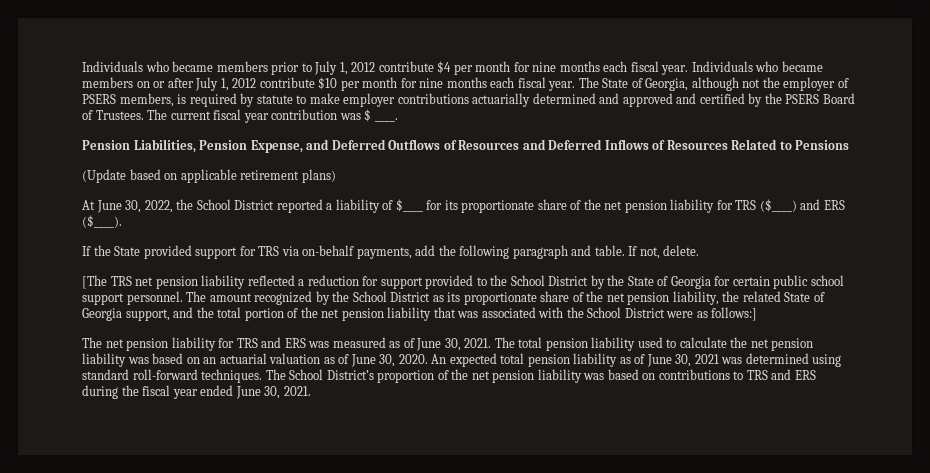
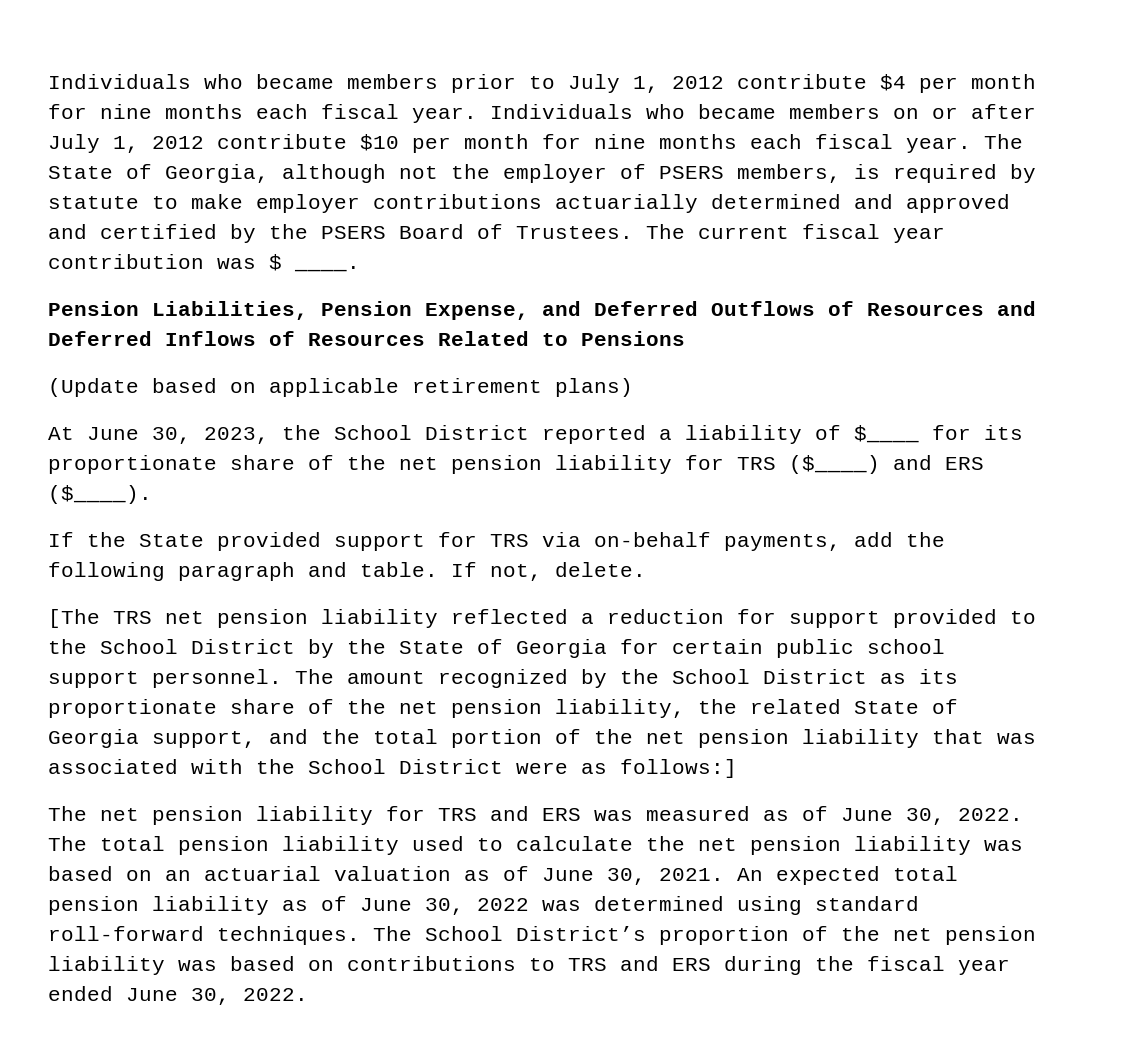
[144,200,173,213] 2022, -> [204,427,269,444] 2023,
[464,338,492,348] 2021. -> [958,808,1023,821] 2022.
[398,354,428,364] 2020. -> [659,868,724,881] 2021.
[694,354,719,364] 2021 -> [477,898,529,911] 2022
[283,386,311,396] 2021. -> [243,988,308,1001] 2022.

